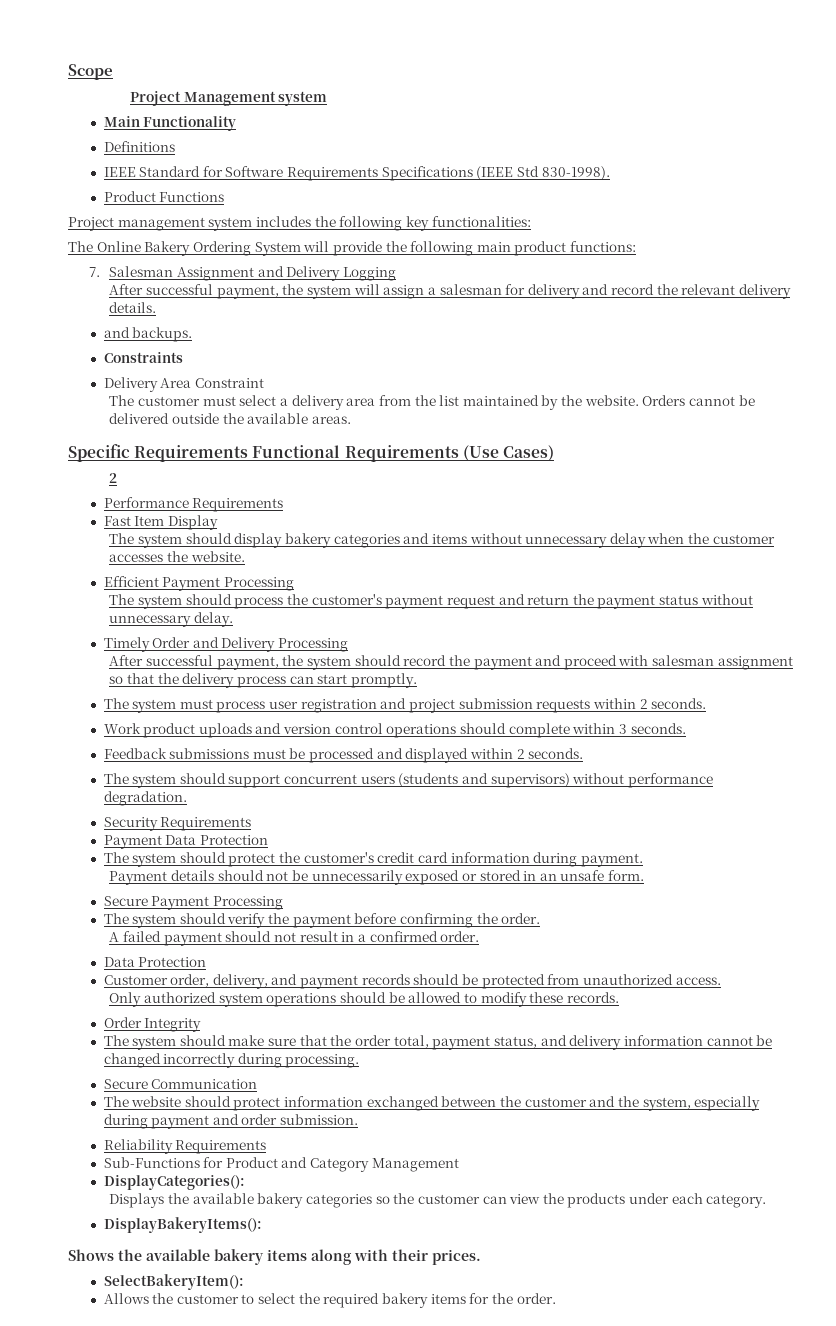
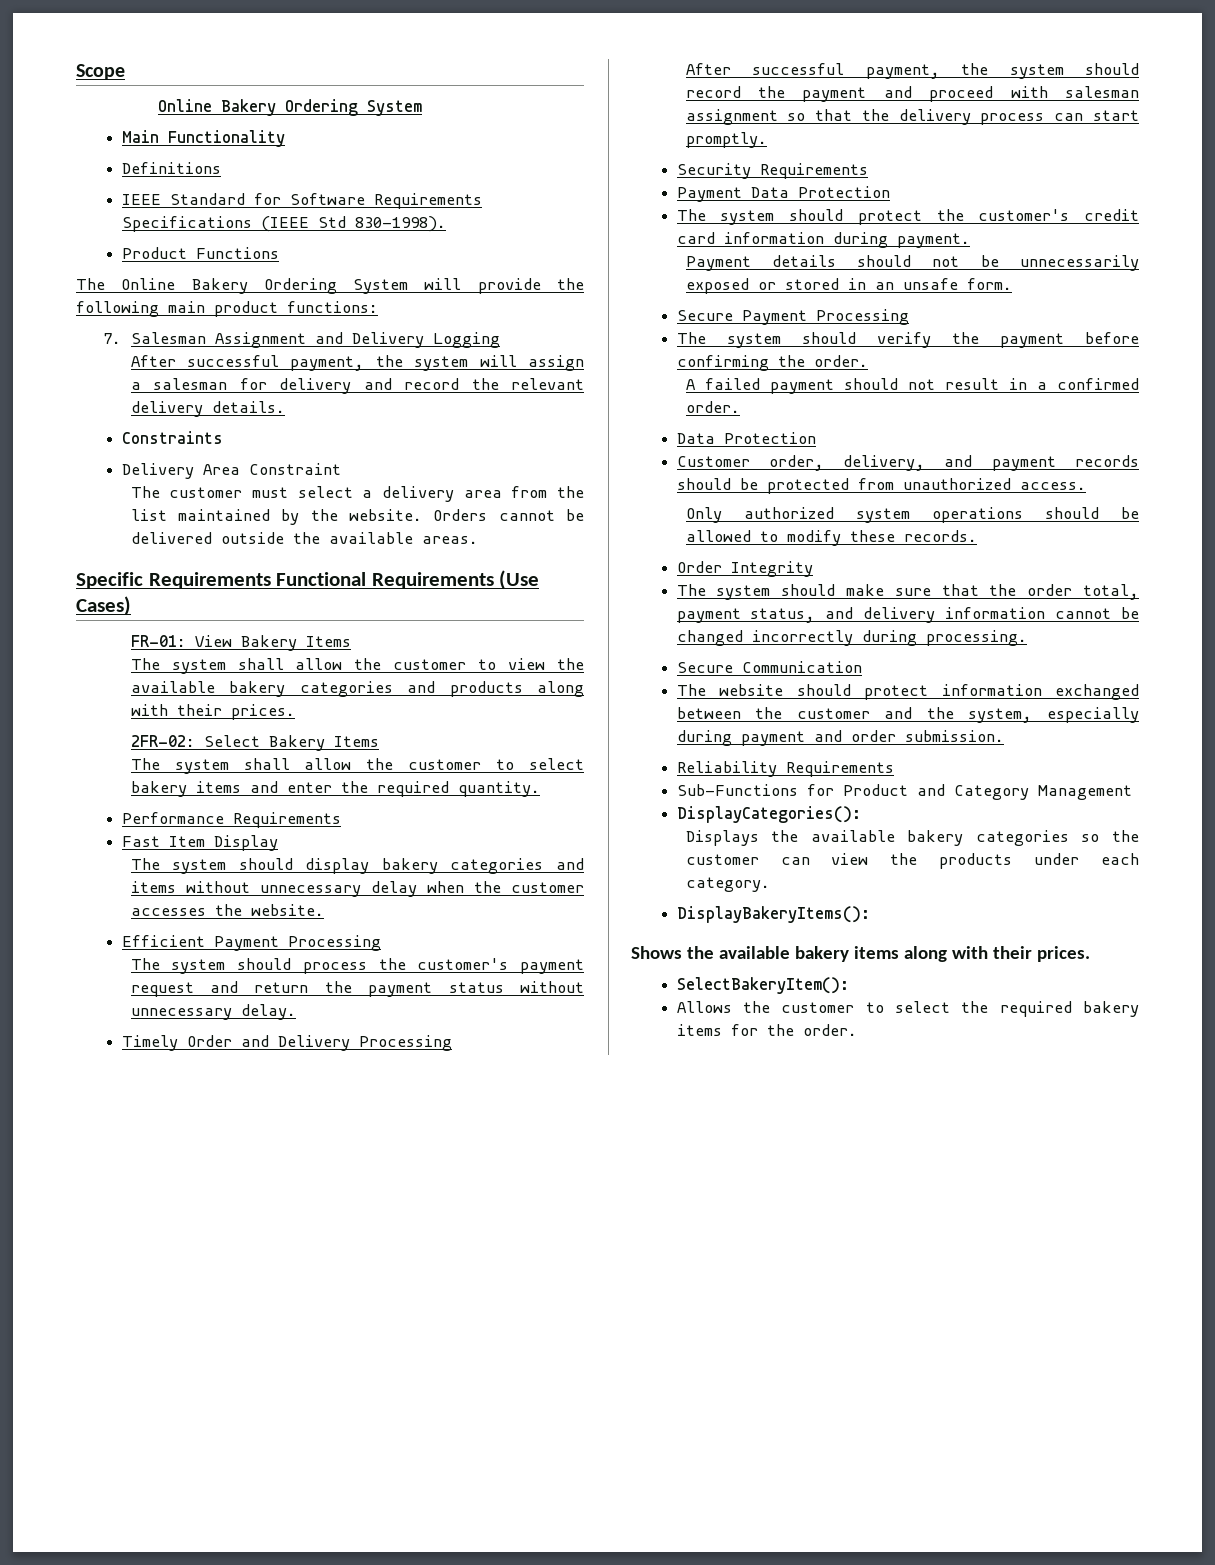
[130,91,328,106] Project Management system -> [158,99,423,116] Online Bakery Ordering System
[68,216,531,231] // Project management system includes the following key functionalities: -> (279, 253) none
[103,327,193,342] // and backups. -> (285, 407) none
[109,473,118,483] 2 -> [130,635,351,651] [130,658,584,674] [130,681,584,697] [130,704,295,720] [130,735,379,751] [130,758,584,774] [130,781,540,797] FR-01: View Bakery Items // The system shall allow the customer to view the available bakery categories and products along with their prices. // 2FR-02: Select Bakery Items // The system shall allow the customer to select bakery items and enter the required quantity.
[103,698,707,713] [103,723,686,738] [103,748,584,763] [103,773,713,788] [103,791,187,806] // The system must process user registration and project submission requests within 2 seconds. // Work product uploads and version control operations should complete within 3 seconds. // Feedback submissions must be processed and displayed within 2 seconds. // The system should support concurrent users (students and supervisors) without performance degradation. -> (767, 140) none

